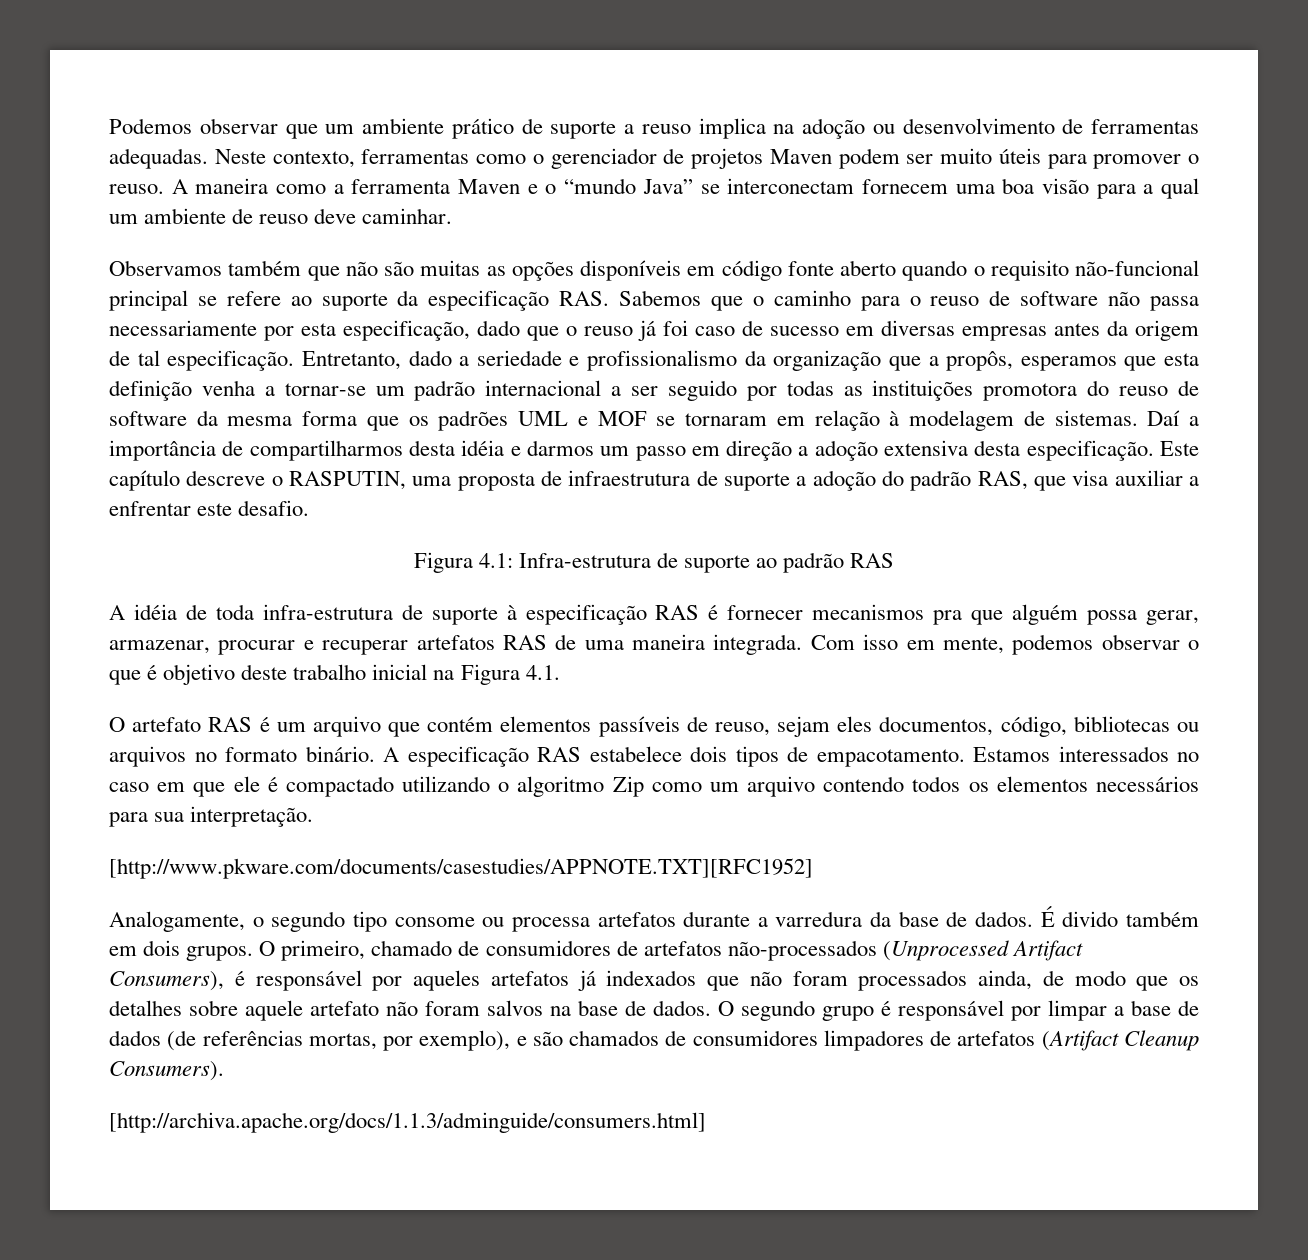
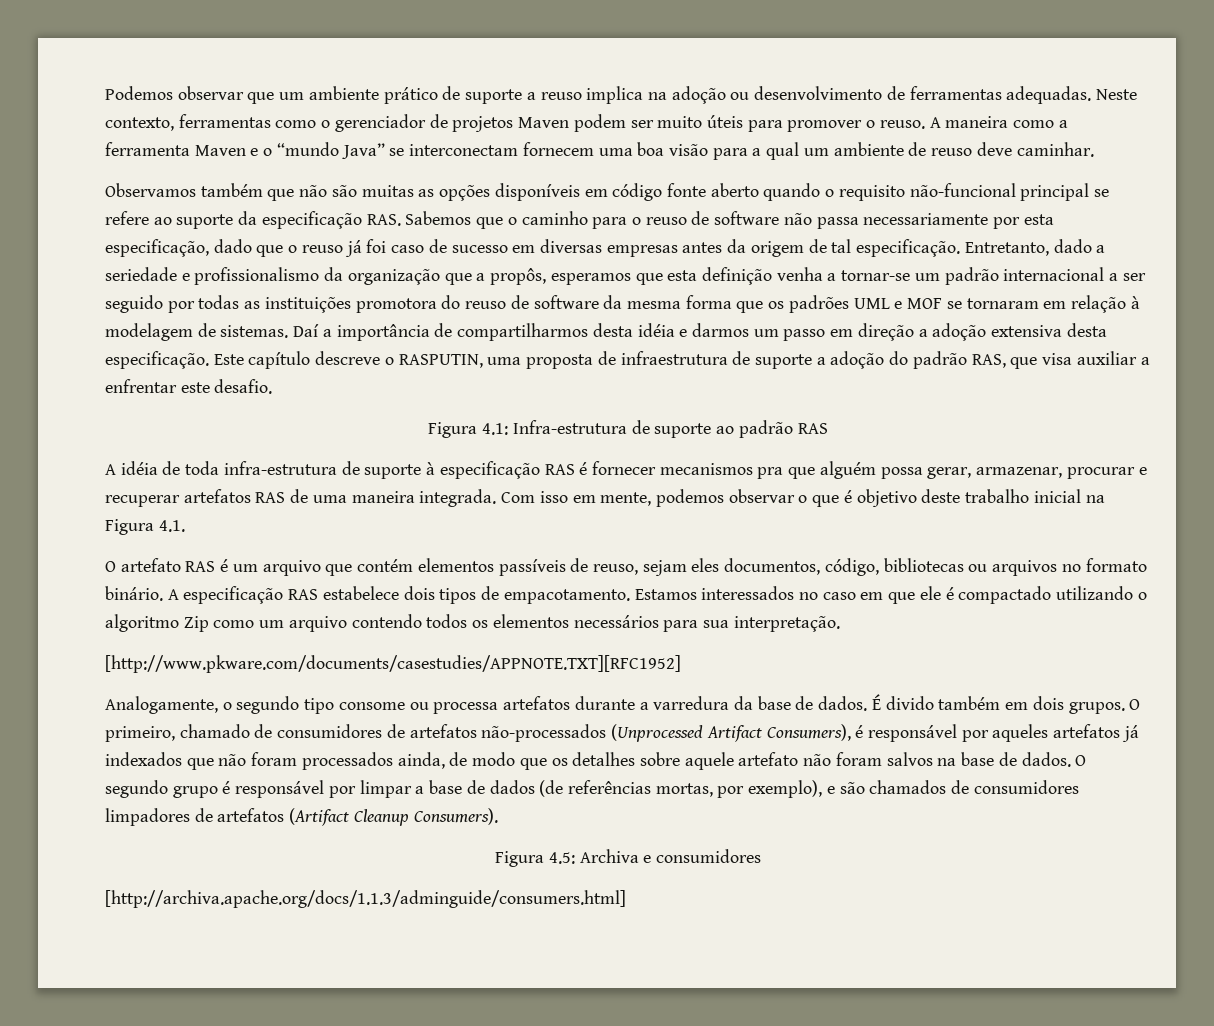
(224, 1071) none -> [495,849,761,867] // Figura 4.5: Archiva e consumidores

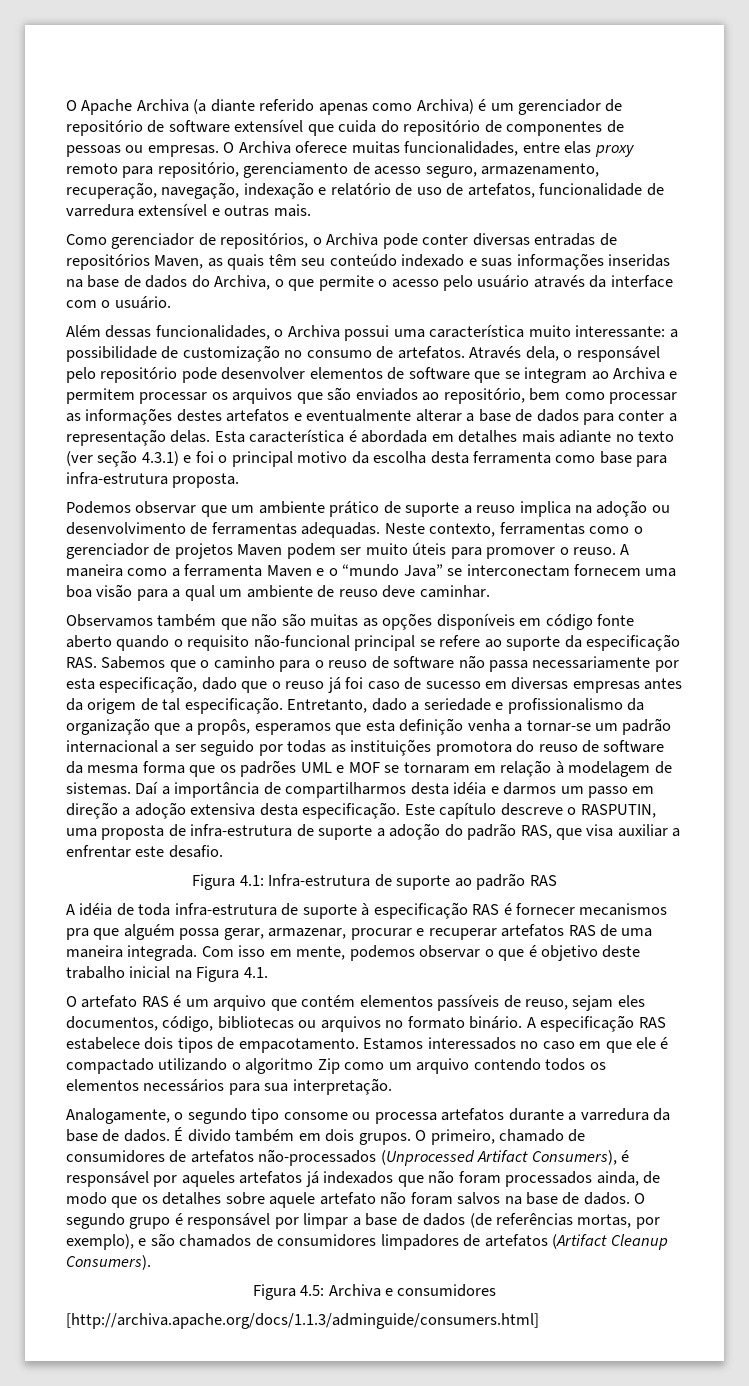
(105, 93) none -> [66,99,623,115] [66,119,624,136] [66,141,634,157] [66,162,600,178] [66,182,664,199] [66,203,311,217] [66,233,617,249] [66,253,671,270] [66,275,673,291] [66,296,171,309] [66,324,678,341] [66,345,660,362] [66,367,678,383] [66,387,678,404] [66,408,677,425] [66,429,675,446] [66,450,668,467] [66,472,240,488] O Apache Archiva (a diante referido apenas como Archiva) é um gerenciador de repositório de software extensível que cuida do repositório de componentes de pessoas ou empresas. O Archiva oferece muitas funcionalidades, entre elas proxy remoto para repositório, gerenciamento de acesso seguro, armazenamento, recuperação, navegação, indexação e relatório de uso de artefatos, funcionalidade de varredura extensível e outras mais. // Como gerenciador de repositórios, o Archiva pode conter diversas entradas de repositórios Maven, as quais têm seu conteúdo indexado e suas informações inseridas na base de dados do Archiva, o que permite o acesso pelo usuário através da interface com o usuário. // Além dessas funcionalidades, o Archiva possui uma característica muito interessante: a possibilidade de customização no consumo de artefatos. Através dela, o responsável pelo repositório pode desenvolver elementos de software que se integram ao Archiva e permitem processar os arquivos que são enviados ao repositório, bem como processar as informações destes artefatos e eventualmente alterar a base de dados para conter a representação delas. Esta característica é abordada em detalhes mais adiante no texto (ver seção 4.3.1) e foi o principal motivo da escolha desta ferramenta como base para infra-estrutura proposta. //
[620,351,728,365] infraestrutura -> [190,824,293,837] infra-estrutura
[105,655,681,673] // [http://www.pkware.com/documents/casestudies/APPNOTE.TXT][RFC1952] -> (392, 1086) none

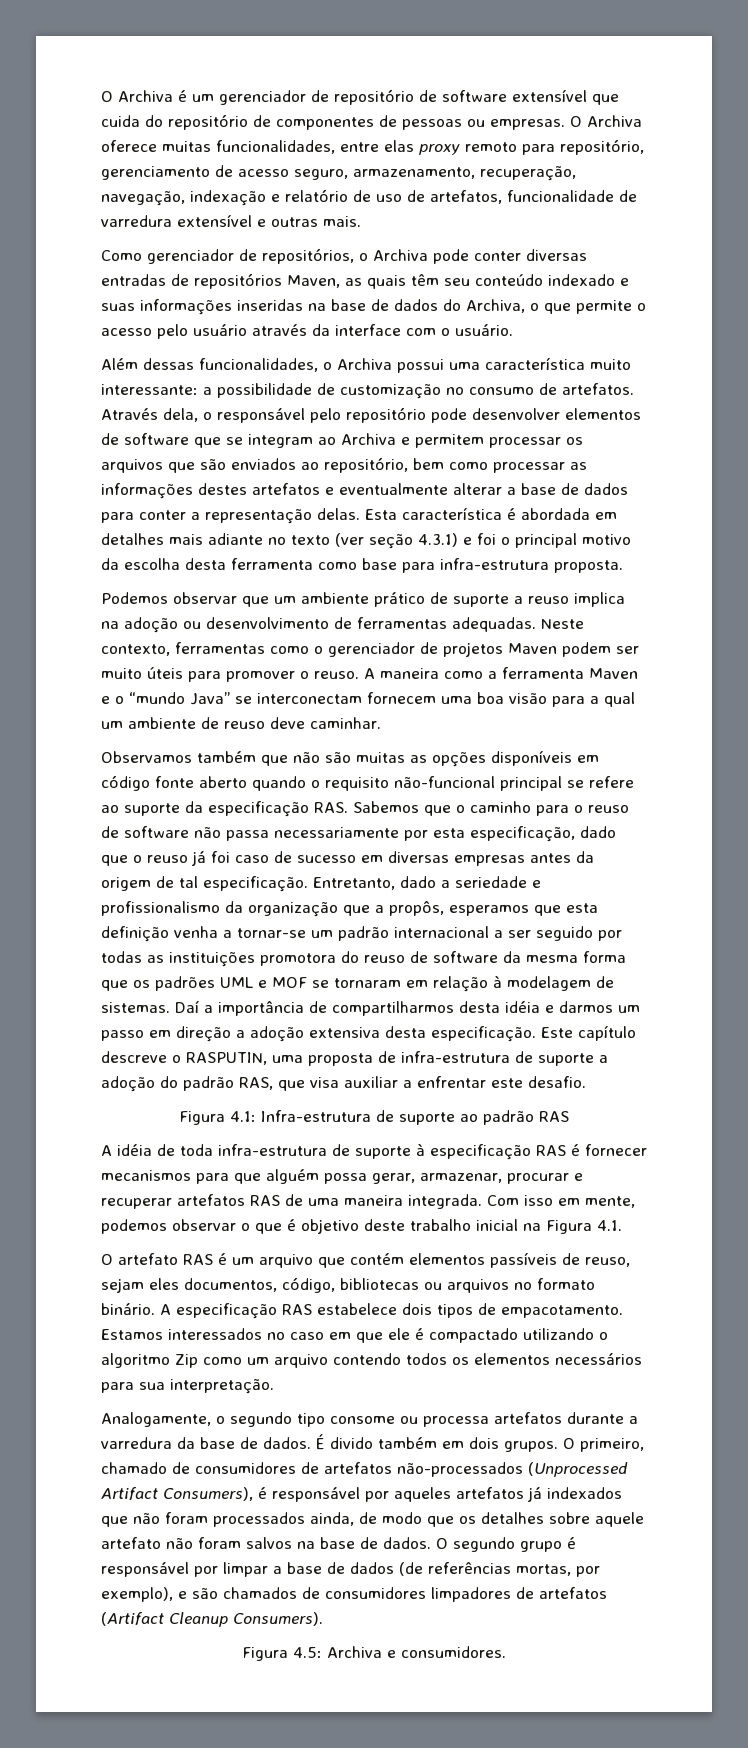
[66,99,474,115] O Apache Archiva (a diante referido apenas como Archiva) -> [101,90,173,102] O Archiva
[66,928,89,940] pra -> [196,1173,229,1184] para
[397,1284,497,1297] [66,1313,539,1329] consumidores // [http://archiva.apache.org/docs/1.1.3/adminguide/consumers.html] -> [401,1646,506,1658] consumidores.

